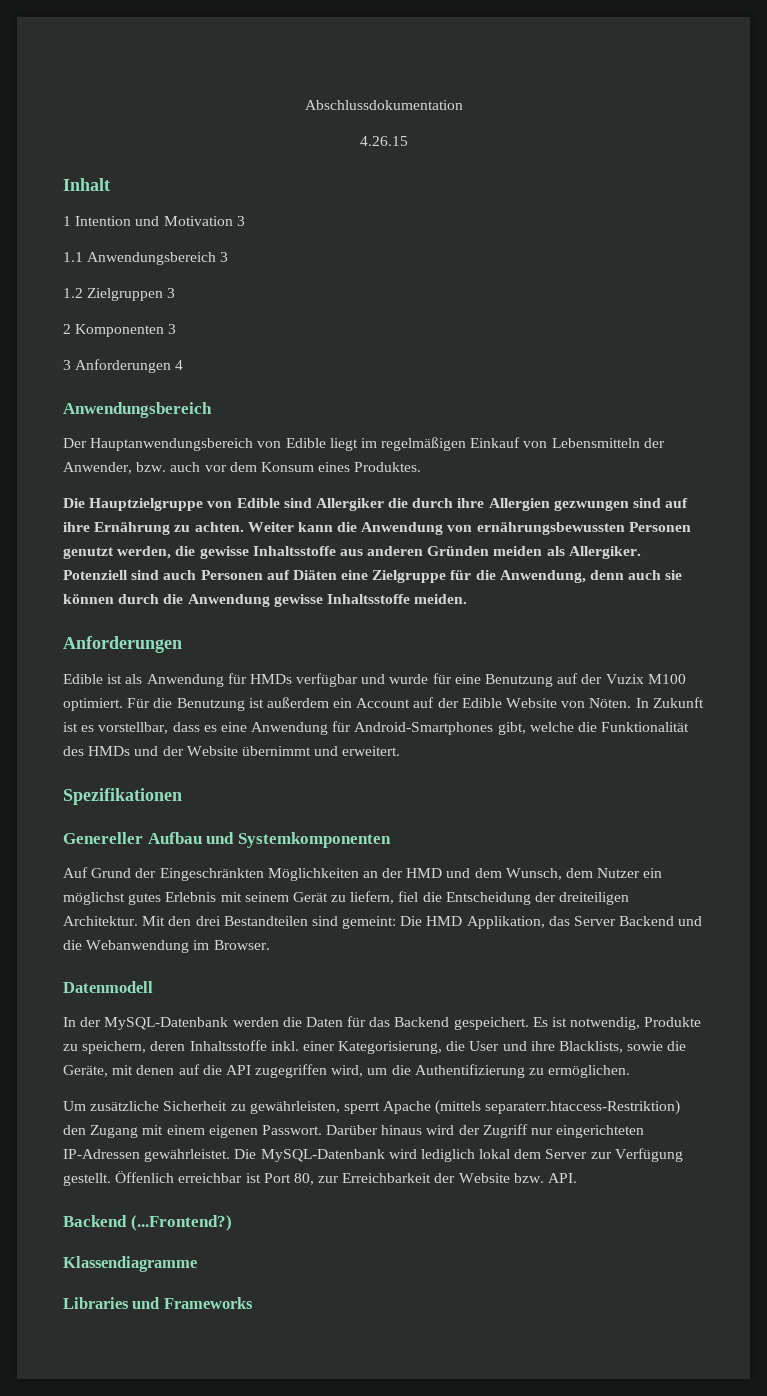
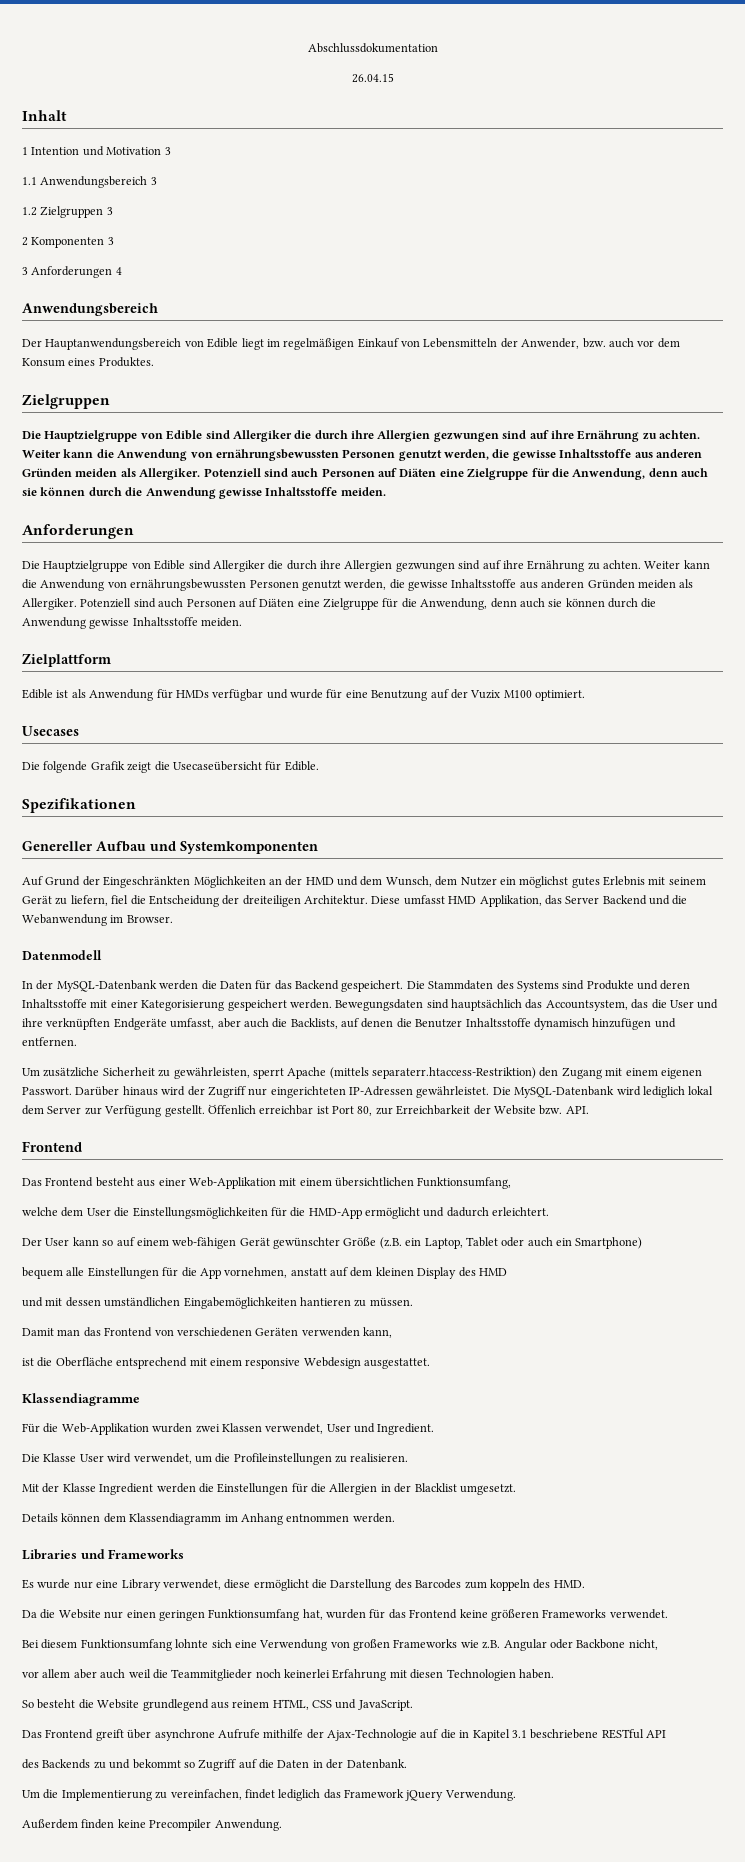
[359,136,408,146] 4.26.15 -> [351,73,394,83] 26.04.15
(422, 467) none -> [22,394,110,409] // Zielgruppen
(182, 644) none -> [22,560,710,572] [22,579,694,591] [22,598,657,610] [22,617,243,629] [22,653,111,667] // Die Hauptzielgruppe von Edible sind Allergiker die durch ihre Allergien gezwungen sind auf ihre Ernährung zu achten. Weiter kann die Anwendung von ernährungsbewussten Personen genutzt werden, die gewisse Inhaltsstoffe aus anderen Gründen meiden als Allergiker. Potenziell sind auch Personen auf Diäten eine Zielgruppe für die Anwendung, denn auch sie können durch die Anwendung gewisse Inhaltsstoffe meiden. // Zielplattform
[127,697,704,711] [63,721,690,735] [63,746,401,756] Für die Benutzung ist außerdem ein Account auf der Edible Website von Nöten. In Zukunft ist es vorstellbar, dass es eine Anwendung für Android-Smartphones gibt, welche die Funktionalität des HMDs und der Website übernimmt und erweitert. -> [22,726,79,736] [22,761,319,773] // Usecases // Die folgende Grafik zeigt die Usecaseübersicht für Edible.
[142,916,423,929] Mit den drei Bestandteilen sind gemeint: Die -> [371,895,445,905] Diese umfasst
[532,1017,702,1030] [63,1040,687,1054] [63,1064,631,1078] Es ist notwendig, Produkte zu speichern, deren Inhaltsstoffe inkl. einer Kategorisierung, die User und ihre Blacklists, sowie die Geräte, mit denen auf die API zugegriffen wird, um die Authentifizierung zu ermöglichen. -> [406,980,691,992] [22,999,719,1011] [22,1018,676,1030] [22,1037,77,1046] Die Stammdaten des Systems sind Produkte und deren Inhaltsstoffe mit einer Kategorisierung gespeichert werden. Bewegungsdaten sind hauptsächlich das Accountsystem, das die User und ihre verknüpften Endgeräte umfasst, aber auch die Backlists, auf denen die Benutzer Inhaltsstoffe dynamisch hinzufügen und entfernen.
[63,1215,232,1231] [63,1256,197,1272] [63,1297,253,1309] Backend (...Frontend?) // Klassendiagramme // Libraries und Frameworks -> [22,1141,82,1152] [22,1177,512,1189] [22,1207,550,1219] [22,1237,643,1249] [22,1267,507,1279] [22,1297,413,1309] [22,1327,392,1338] [22,1357,430,1369] [22,1393,140,1406] [22,1423,435,1435] [22,1453,409,1465] [22,1483,516,1495] [22,1513,395,1525] [22,1549,185,1560] [22,1579,585,1591] [22,1609,668,1621] [22,1639,658,1651] [22,1669,554,1681] [22,1699,413,1711] [22,1729,666,1741] [22,1759,407,1771] [22,1789,516,1801] [22,1819,282,1831] Frontend // Das Frontend besteht aus einer Web-Applikation mit einem übersichtlichen Funktionsumfang, // welche dem User die Einstellungsmöglichkeiten für die HMD-App ermöglicht und dadurch erleichtert. // Der User kann so auf einem web-fähigen Gerät gewünschter Größe (z.B. ein Laptop, Tablet oder auch ein Smartphone) // bequem alle Einstellungen für die App vornehmen, anstatt auf dem kleinen Display des HMD // und mit dessen umständlichen Eingabemöglichkeiten hantieren zu müssen. // Damit man das Frontend von verschiedenen Geräten verwenden kann, // ist die Oberfläche entsprechend mit einem responsive Webdesign ausgestattet. // Klassendiagramme // Für die Web-Applikation wurden zwei Klassen verwendet, User und Ingredient. // Die Klasse User wird verwendet, um die Profileinstellungen zu realisieren. // Mit der Klasse Ingredient werden die Einstellungen für die Allergien in der Blacklist umgesetzt. // Details können dem Klassendiagramm im Anhang entnommen werden. // Libraries und Frameworks // Es wurde nur eine Library verwendet, diese ermöglicht die Darstellung des Barcodes zum koppeln des HMD. // Da die Website nur einen geringen Funktionsumfang hat, wurden für das Frontend keine größeren Frameworks verwendet. // Bei diesem Funktionsumfang lohnte sich eine Verwendung von großen Frameworks wie z.B. Angular oder Backbone nicht, // vor allem aber auch weil die Teammitglieder noch keinerlei Erfahrung mit diesen Technologien haben. // So besteht die Website grundlegend aus reinem HTML, CSS und JavaScript. // Das Frontend greift über asynchrone Aufrufe mithilfe der Ajax-Technologie auf die in Kapitel 3.1 beschriebene RESTful API // des Backends zu und bekommt so Zugriff auf die Daten in der Datenbank. // Um die Implementierung zu vereinfachen, findet lediglich das Framework jQuery Verwendung. // Außerdem finden keine Precompiler Anwendung.

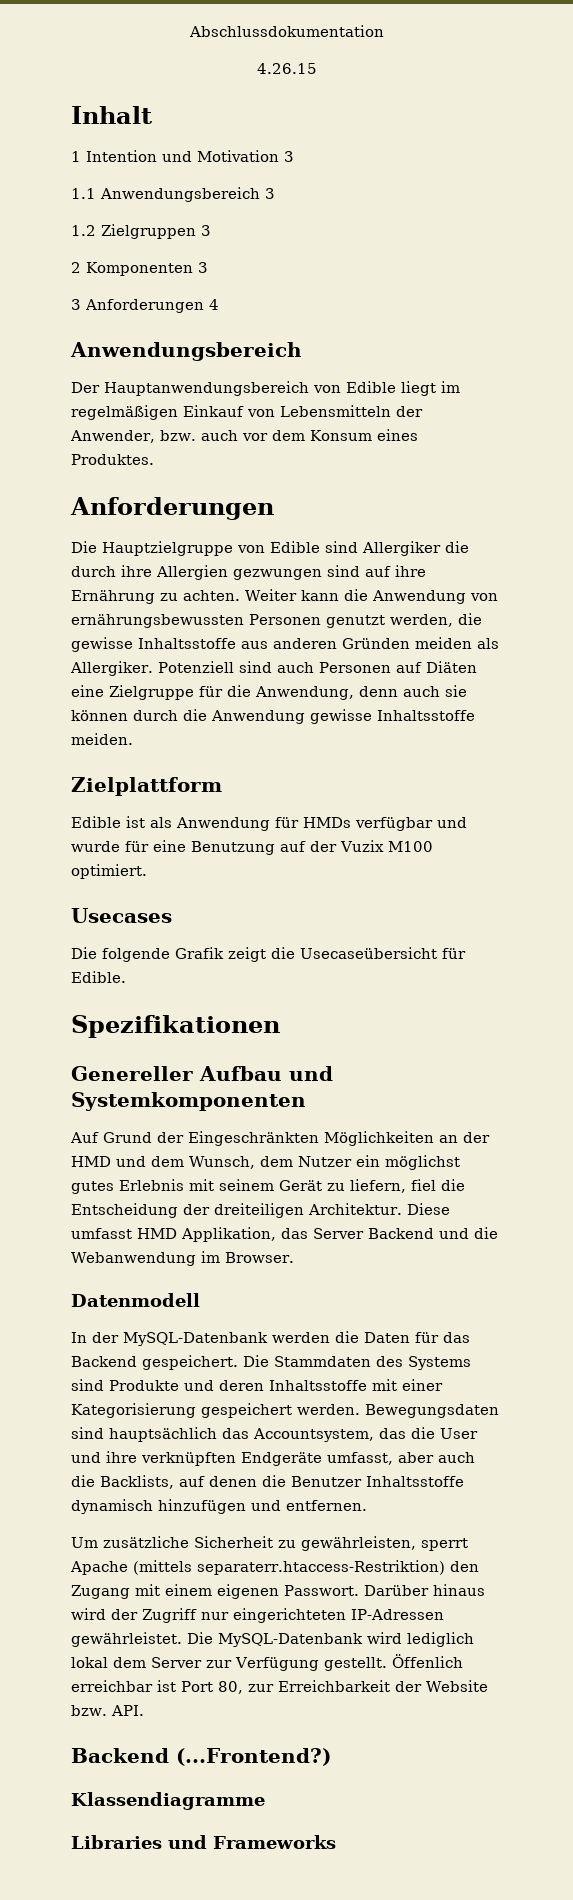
[351,73,394,83] 26.04.15 -> [256,63,317,74] 4.26.15
[22,394,110,409] [22,430,700,442] [22,449,702,461] [22,468,708,480] [22,487,386,499] // Zielgruppen // Die Hauptzielgruppe von Edible sind Allergiker die durch ihre Allergien gezwungen sind auf ihre Ernährung zu achten. Weiter kann die Anwendung von ernährungsbewussten Personen genutzt werden, die gewisse Inhaltsstoffe aus anderen Gründen meiden als Allergiker. Potenziell sind auch Personen auf Diäten eine Zielgruppe für die Anwendung, denn auch sie können durch die Anwendung gewisse Inhaltsstoffe meiden. -> (154, 459) none
[22,1141,82,1152] [22,1177,512,1189] [22,1207,550,1219] [22,1237,643,1249] [22,1267,507,1279] [22,1297,413,1309] [22,1327,392,1338] [22,1357,430,1369] [22,1393,140,1406] [22,1423,435,1435] [22,1453,409,1465] [22,1483,516,1495] [22,1513,395,1525] [22,1549,185,1560] [22,1579,585,1591] [22,1609,668,1621] [22,1639,658,1651] [22,1669,554,1681] [22,1699,413,1711] [22,1729,666,1741] [22,1759,407,1771] [22,1789,516,1801] [22,1819,282,1831] Frontend // Das Frontend besteht aus einer Web-Applikation mit einem übersichtlichen Funktionsumfang, // welche dem User die Einstellungsmöglichkeiten für die HMD-App ermöglicht und dadurch erleichtert. // Der User kann so auf einem web-fähigen Gerät gewünschter Größe (z.B. ein Laptop, Tablet oder auch ein Smartphone) // bequem alle Einstellungen für die App vornehmen, anstatt auf dem kleinen Display des HMD // und mit dessen umständlichen Eingabemöglichkeiten hantieren zu müssen. // Damit man das Frontend von verschiedenen Geräten verwenden kann, // ist die Oberfläche entsprechend mit einem responsive Webdesign ausgestattet. // Klassendiagramme // Für die Web-Applikation wurden zwei Klassen verwendet, User und Ingredient. // Die Klasse User wird verwendet, um die Profileinstellungen zu realisieren. // Mit der Klasse Ingredient werden die Einstellungen für die Allergien in der Blacklist umgesetzt. // Details können dem Klassendiagramm im Anhang entnommen werden. // Libraries und Frameworks // Es wurde nur eine Library verwendet, diese ermöglicht die Darstellung des Barcodes zum koppeln des HMD. // Da die Website nur einen geringen Funktionsumfang hat, wurden für das Frontend keine größeren Frameworks verwendet. // Bei diesem Funktionsumfang lohnte sich eine Verwendung von großen Frameworks wie z.B. Angular oder Backbone nicht, // vor allem aber auch weil die Teammitglieder noch keinerlei Erfahrung mit diesen Technologien haben. // So besteht die Website grundlegend aus reinem HTML, CSS und JavaScript. // Das Frontend greift über asynchrone Aufrufe mithilfe der Ajax-Technologie auf die in Kapitel 3.1 beschriebene RESTful API // des Backends zu und bekommt so Zugriff auf die Daten in der Datenbank. // Um die Implementierung zu vereinfachen, findet lediglich das Framework jQuery Verwendung. // Außerdem finden keine Precompiler Anwendung. -> [71,1748,331,1766] [71,1792,265,1810] [71,1835,336,1849] Backend (...Frontend?) // Klassendiagramme // Libraries und Frameworks

